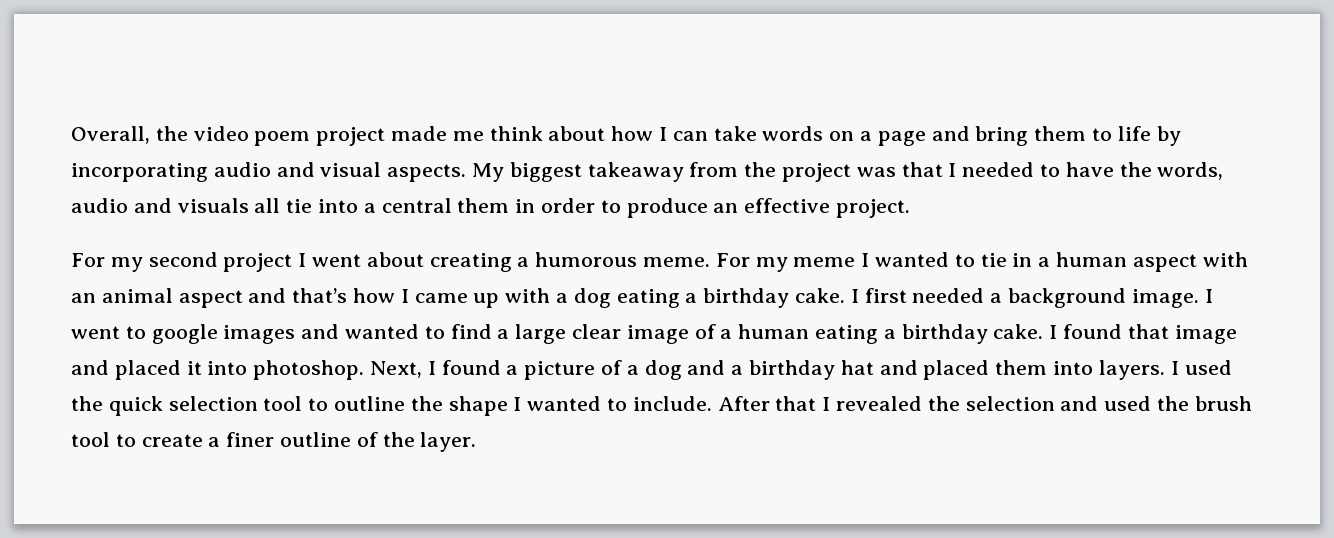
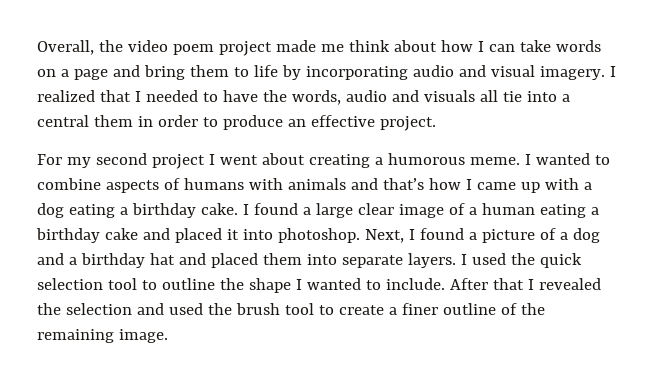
[387,162,896,182] aspects. My biggest takeaway from the project was -> [539,66,616,80] [37,90,95,102] imagery. I realized
[715,252,1248,272] [71,288,243,308] For my meme I wanted to tie in a human aspect with an animal aspect -> [524,153,610,165] [37,178,346,193] I wanted to combine aspects of humans with animals
[864,288,1213,308] [71,324,492,344] first needed a background image. I went to google images and wanted to find -> [253,203,298,215] found
[993,324,1237,344] cake. I found that image -> [104,228,138,240] cake
(1094, 368) none -> [341,255,403,268] separate
[420,432,477,452] layer. -> [37,329,168,343] remaining image.

